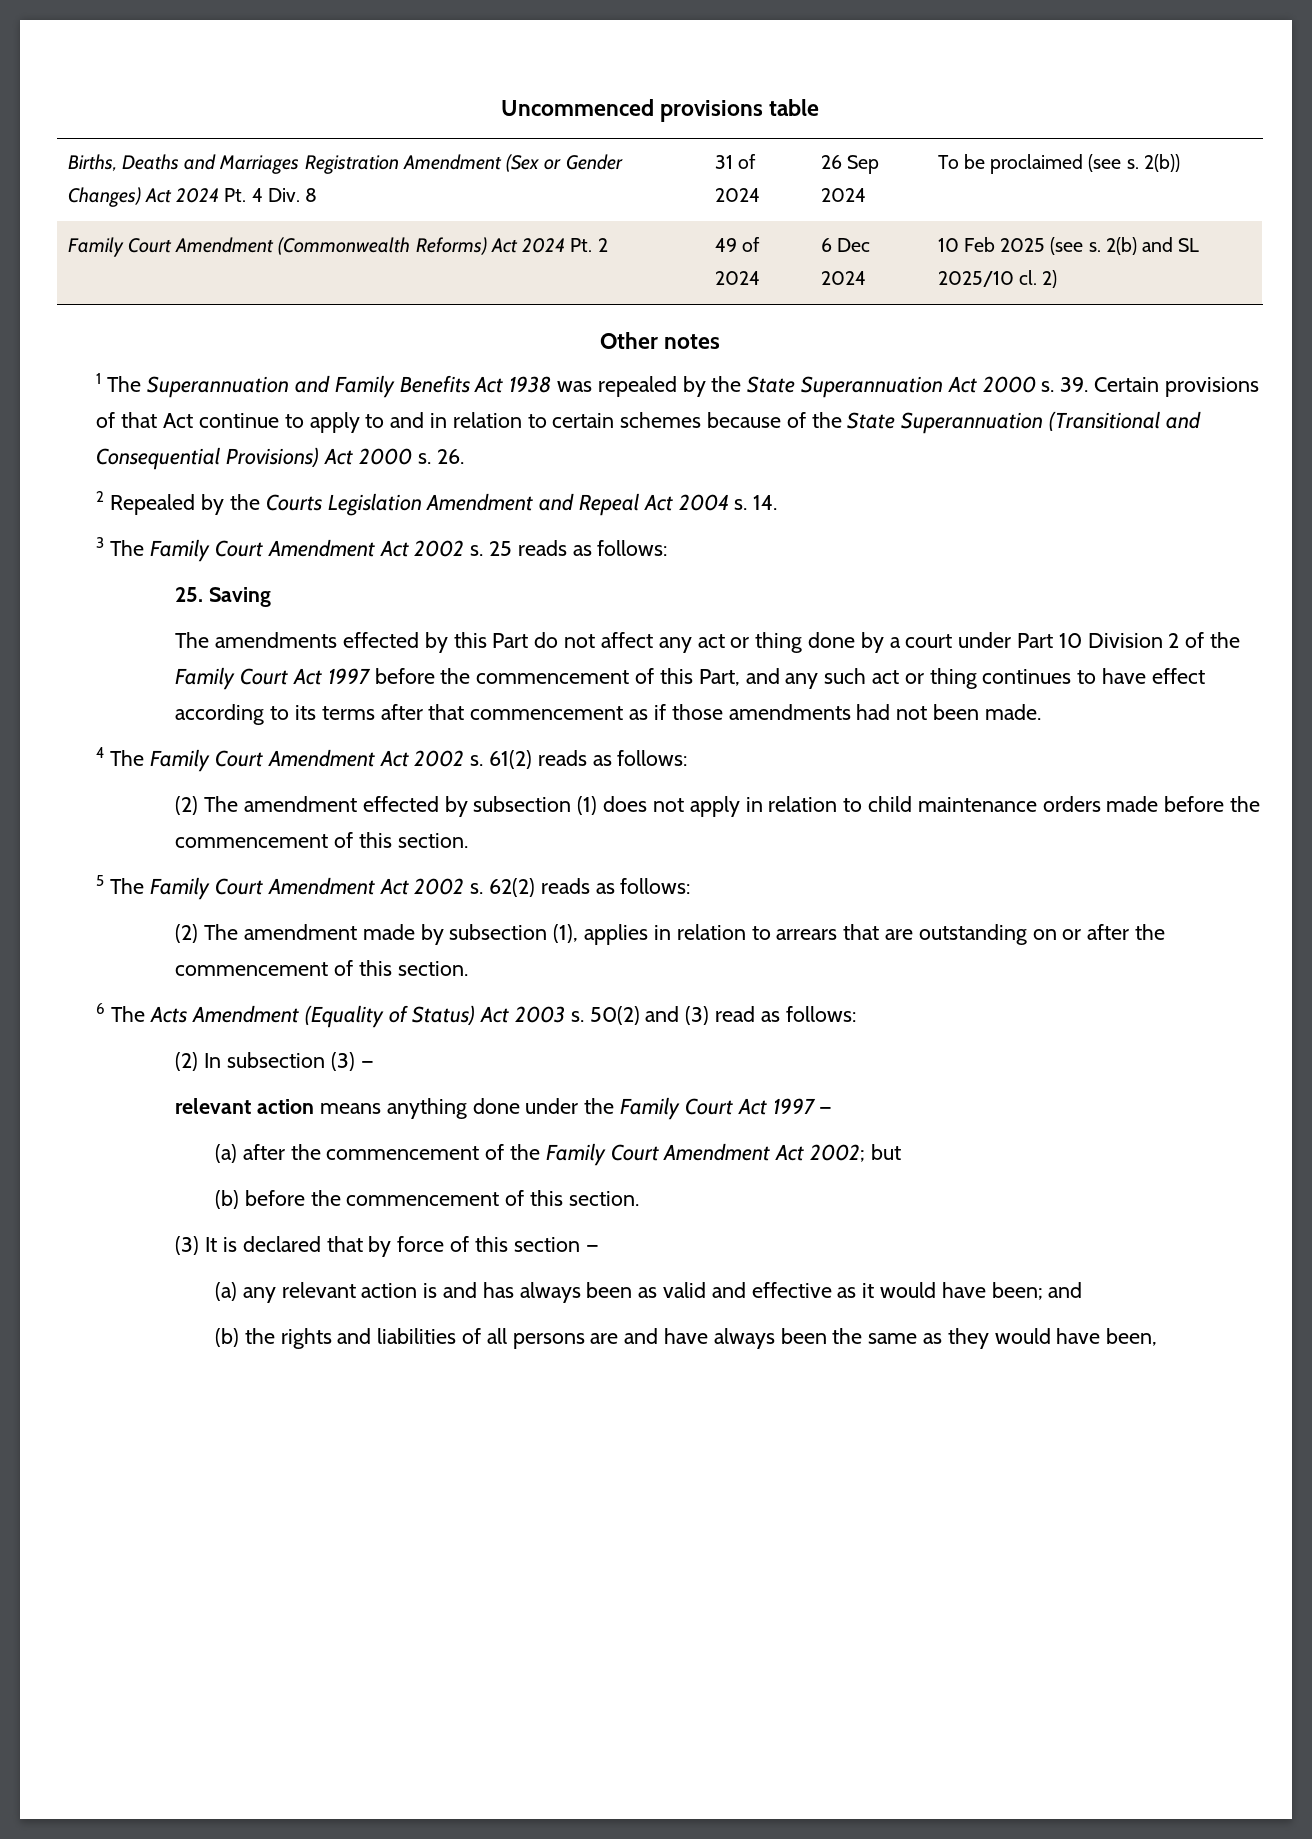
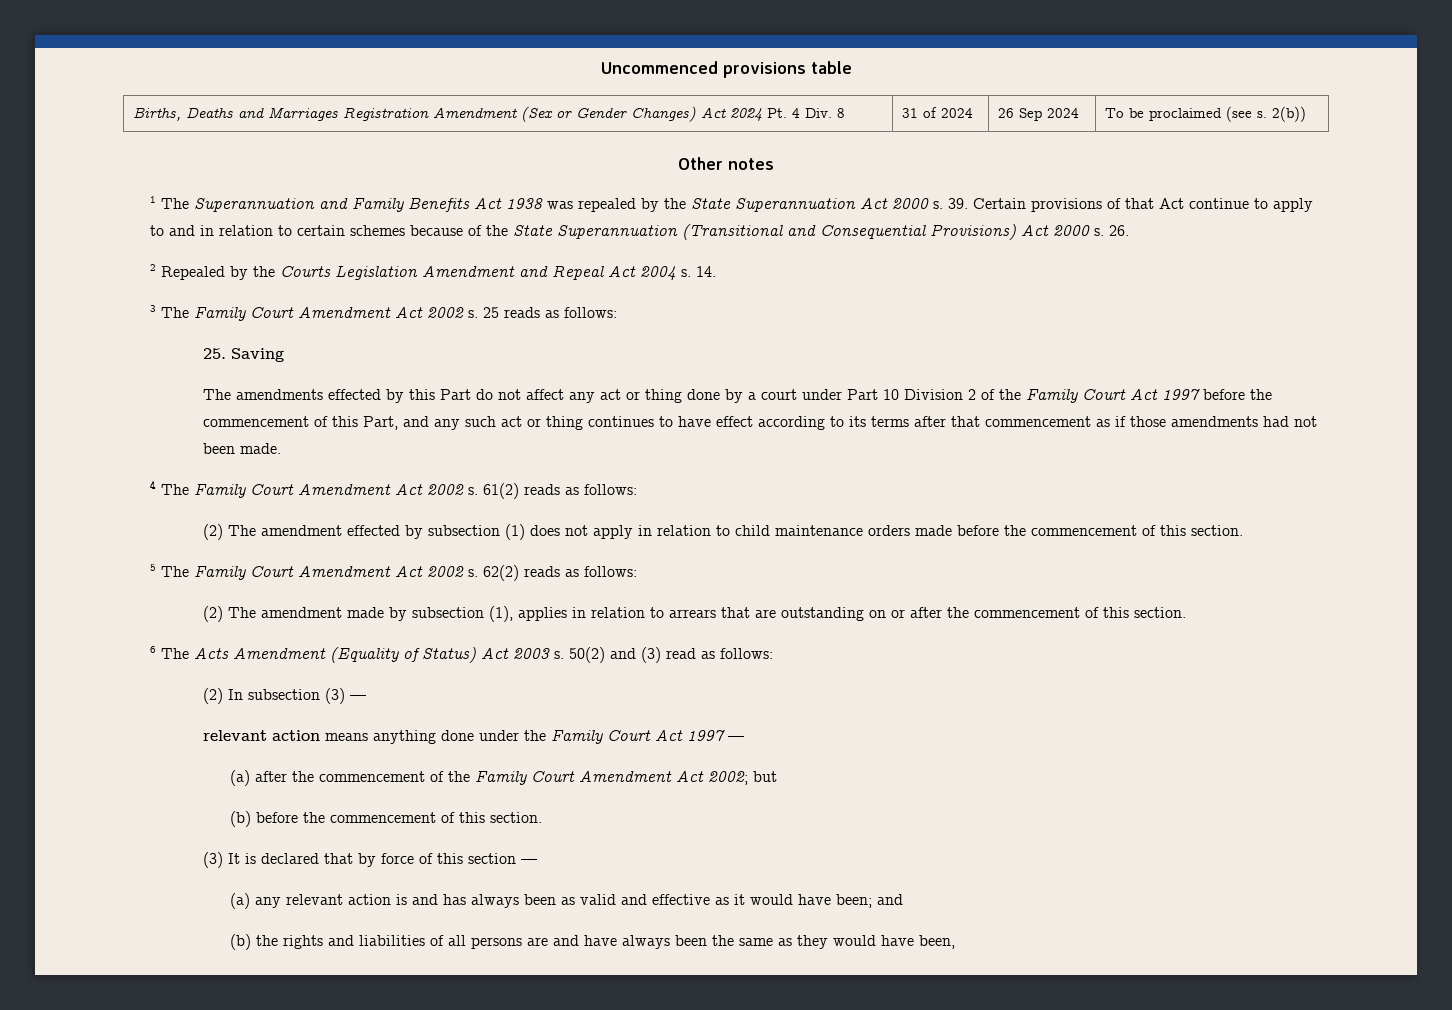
[67,237,608,257] [714,237,760,252] [714,271,760,285] [820,238,870,252] [820,271,866,285] [937,237,1200,255] [937,270,1058,288] // Family Court Amendment (Commonwealth Reforms) Act 2024 Pt. 2 | 49 of 2024 | 6 Dec 2024 | 10 Feb 2025 (see s. 2(b) and SL 2025/10 cl. 2) -> (1306, 114) none

